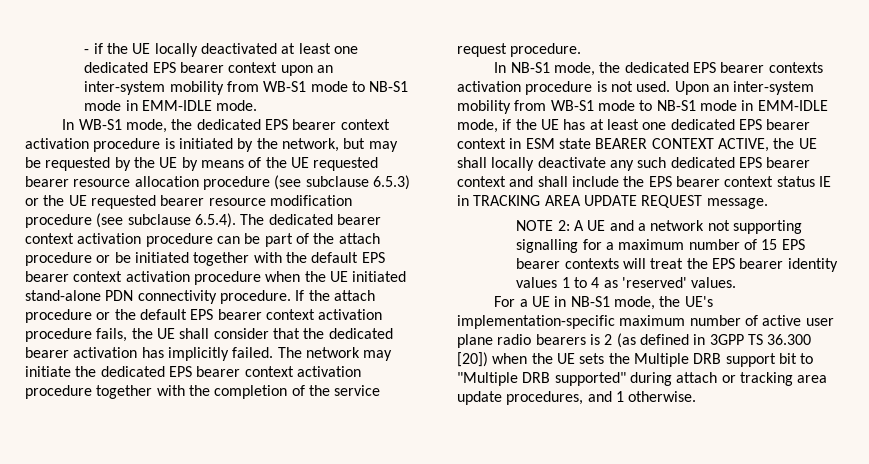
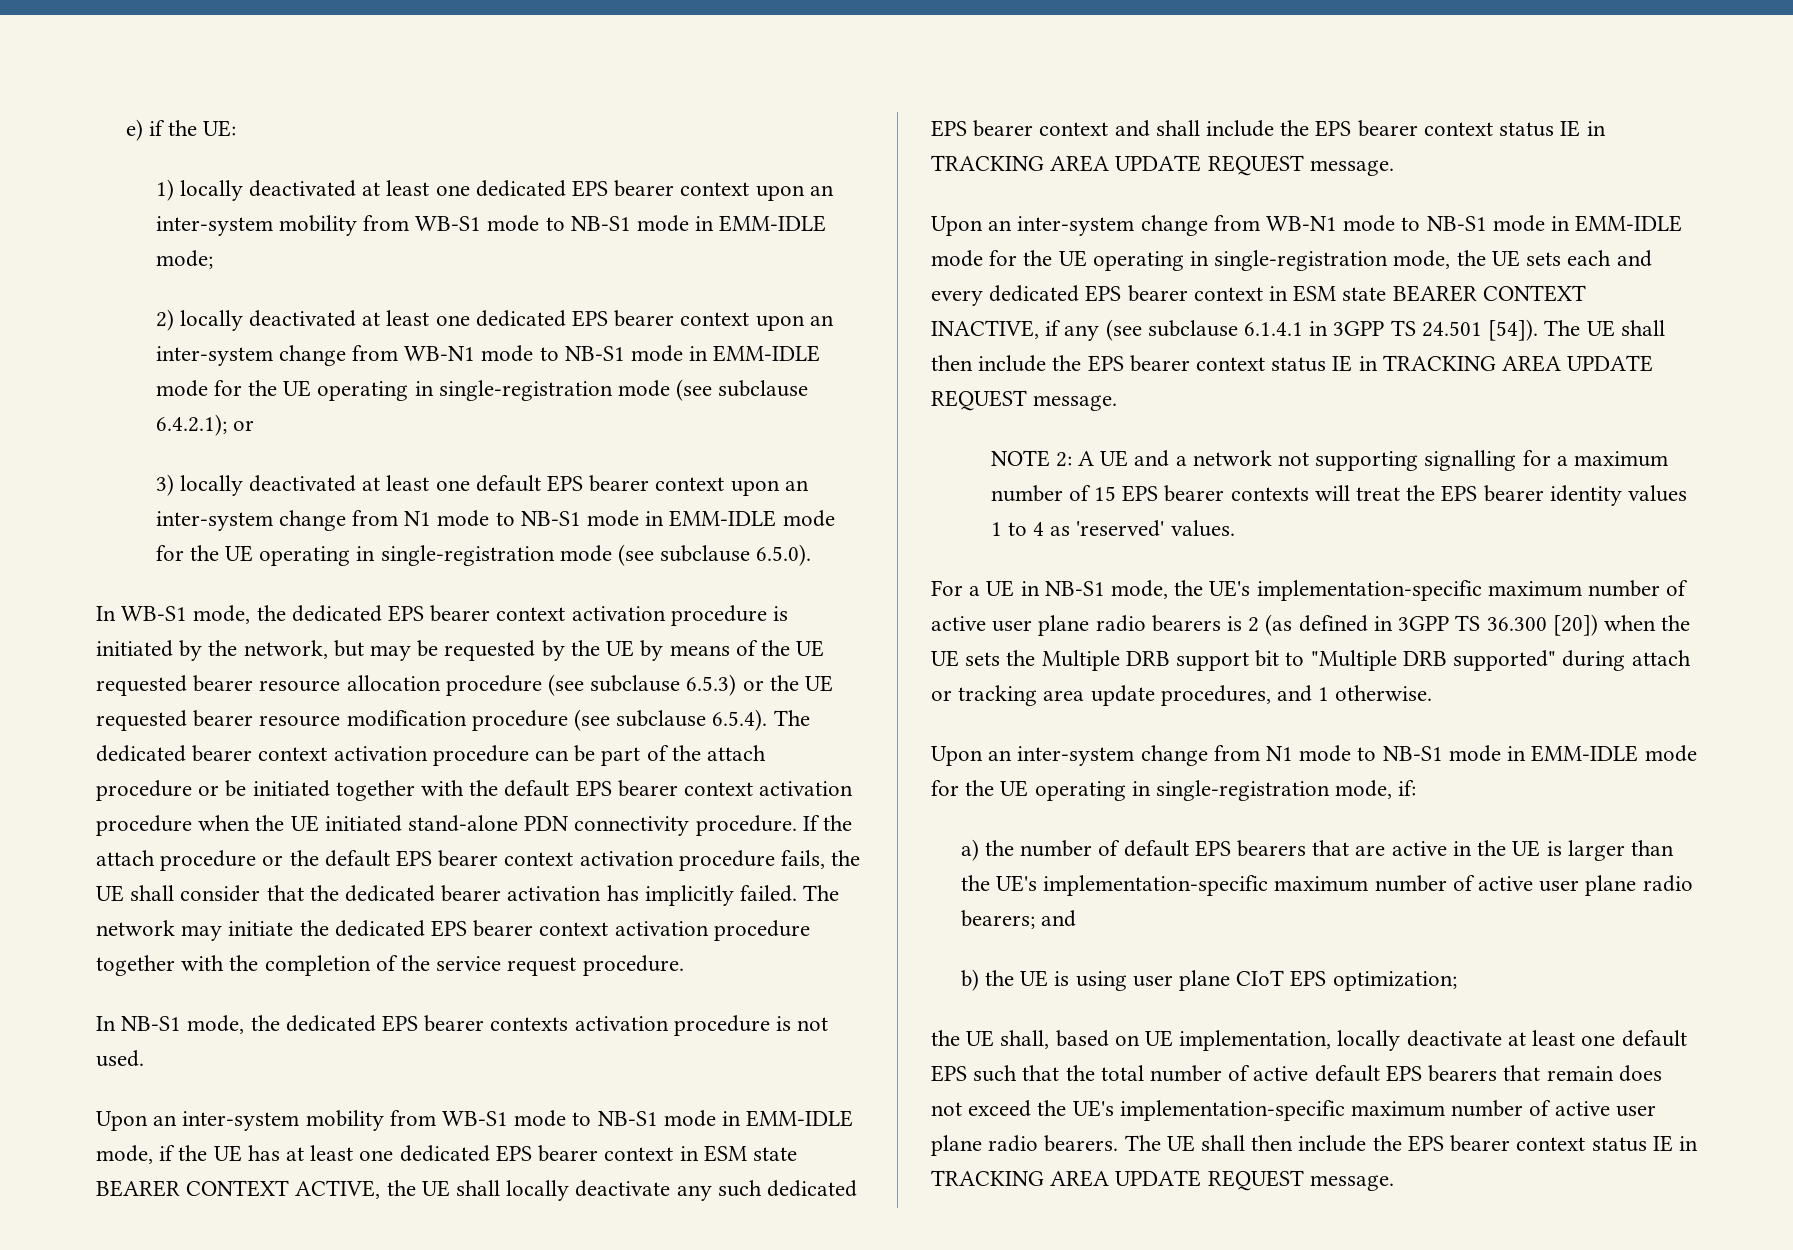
[84,43,151,54] - if the UE -> [125,119,237,141] [155,179,174,201] e) if the UE: // 1)
[216,100,258,111] mode. -> [155,250,213,269] [155,309,834,331] [155,345,821,366] [155,379,809,401] [155,414,254,436] [155,474,809,496] [155,510,835,531] [155,544,812,566] mode; // 2) locally deactivated at least one dedicated EPS bearer context upon an inter-system change from WB-N1 mode to NB-S1 mode in EMM-IDLE mode for the UE operating in single-registration mode (see subclause 6.4.2.1); or // 3) locally deactivated at least one default EPS bearer context upon an inter-system change from N1 mode to NB-S1 mode in EMM-IDLE mode for the UE operating in single-registration mode (see subclause 6.5.0).
(671, 86) none -> (144, 1058) //
(768, 203) none -> [931,215,1683,236] [931,250,1652,271] [931,285,1586,306] [931,319,1665,341] [931,355,1654,372] [931,390,1118,411] // Upon an inter-system change from WB-N1 mode to NB-S1 mode in EMM-IDLE mode for the UE operating in single-registration mode, the UE sets each and every dedicated EPS bearer context in ESM state BEARER CONTEXT INACTIVE, if any (see subclause 6.1.4.1 in 3GPP TS 24.501 [54]). The UE shall then include the EPS bearer context status IE in TRACKING AREA UPDATE REQUEST message.
(697, 396) none -> [931,745,1697,766] [931,780,1417,801] [960,839,1674,861] [960,875,1693,896] [960,910,1077,929] [960,969,1457,991] [931,1030,1687,1051] [931,1065,1662,1082] [931,1100,1656,1121] [931,1135,1698,1156] [931,1170,1394,1191] // Upon an inter-system change from N1 mode to NB-S1 mode in EMM-IDLE mode for the UE operating in single-registration mode, if: // a) the number of default EPS bearers that are active in the UE is larger than the UE's implementation-specific maximum number of active user plane radio bearers; and // b) the UE is using user plane CIoT EPS optimization; // the UE shall, based on UE implementation, locally deactivate at least one default EPS such that the total number of active default EPS bearers that remain does not exceed the UE's implementation-specific maximum number of active user plane radio bearers. The UE shall then include the EPS bearer context status IE in TRACKING AREA UPDATE REQUEST message.

